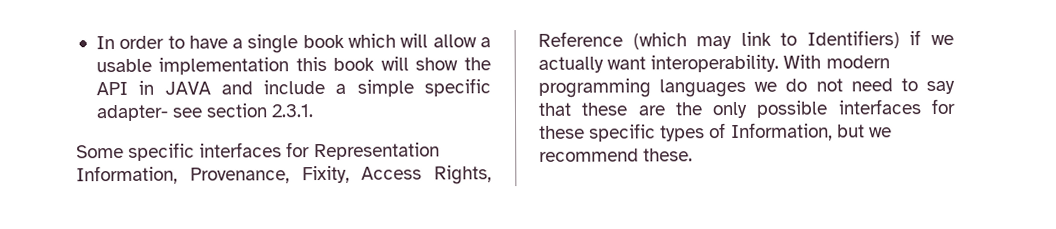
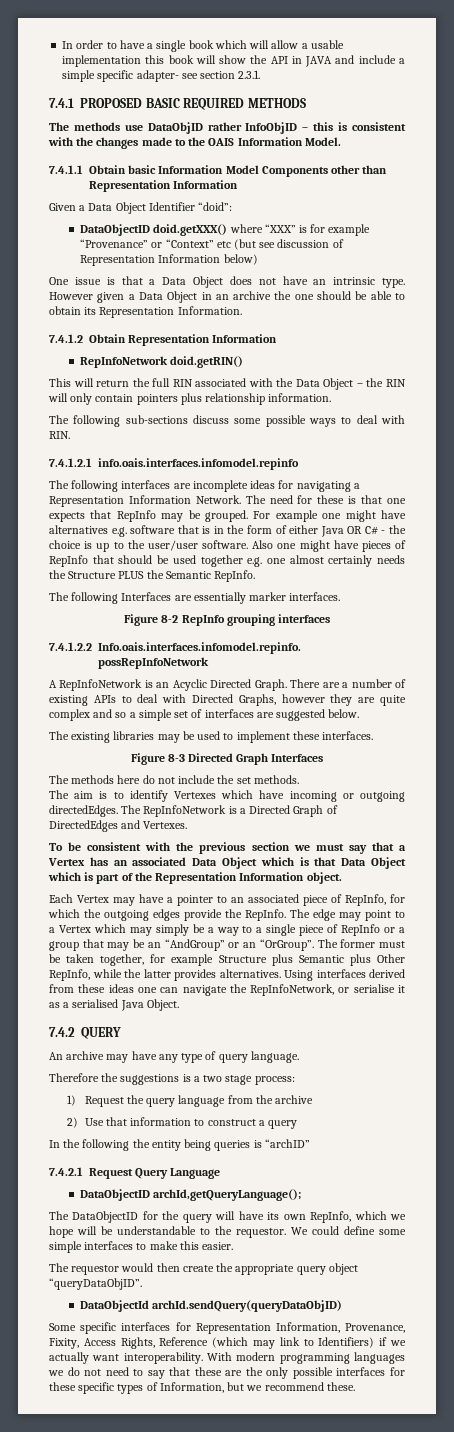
(315, 111) none -> [49,98,306,110] [49,122,407,134] [48,137,341,149] [49,165,388,177] [89,180,239,192] [49,202,233,214] [80,224,371,236] [80,239,344,250] [80,254,258,266] [49,276,405,288] [49,291,406,303] [49,306,242,318] [49,334,278,346] [80,356,244,368] [49,378,407,390] [48,393,332,405] [49,415,405,427] [49,431,70,439] [49,458,299,470] [49,480,360,492] [49,495,407,507] [49,510,406,522] [49,525,406,537] [49,540,407,552] [49,555,405,567] [49,570,256,582] [49,592,341,604] [124,614,330,626] [49,642,301,654] [98,657,209,669] [49,679,406,691] [49,694,407,706] [49,709,360,721] [49,731,374,743] [130,753,324,765] [49,775,299,784] [49,790,405,802] [49,805,338,817] [49,820,188,832] [49,842,406,854] [48,857,407,869] [48,872,342,884] [49,894,405,906] [48,909,405,921] [49,924,406,936] [49,939,405,951] [49,954,405,966] [49,969,405,981] [49,984,406,996] [49,999,179,1011] [49,1027,121,1039] [49,1051,299,1063] [49,1073,295,1085] [66,1095,314,1107] [66,1117,298,1129] [49,1139,310,1151] [49,1167,221,1179] [80,1189,302,1201] [49,1211,407,1223] [49,1226,406,1238] [49,1241,234,1253] [49,1263,358,1275] [49,1278,142,1290] [80,1300,343,1312] // 7.4.1 PROPOSED BASIC REQUIRED METHODS // The methods use DataObjID rather InfoObjID – this is consistent with the changes made to the OAIS Information Model. // 7.4.1.1 Obtain basic Information Model Components other than Representation Information // Given a Data Object Identifier “doid”: // DataObjectID doid.getXXX() where “XXX” is for example “Provenance” or “Context” etc (but see discussion of Representation Information below) // One issue is that a Data Object does not have an intrinsic type. However given a Data Object in an archive the one should be able to obtain its Representation Information. // 7.4.1.2 Obtain Representation Information // RepInfoNetwork doid.getRIN() // This will return the full RIN associated with the Data Object – the RIN will only contain pointers plus relationship information. // The following sub-sections discuss some possible ways to deal with RIN. // 7.4.1.2.1 info.oais.interfaces.infomodel.repinfo // The following interfaces are incomplete ideas for navigating a Representation Information Network. The need for these is that one expects that RepInfo may be grouped. For example one might have alternatives e.g. software that is in the form of either Java OR C# - the choice is up to the user/user software. Also one might have pieces of RepInfo that should be used together e.g. one almost certainly needs the Structure PLUS the Semantic RepInfo. // The following Interfaces are essentially marker interfaces. // Figure 8-2 RepInfo grouping interfaces // 7.4.1.2.2 Info.oais.interfaces.infomodel.repinfo. possRepInfoNetwork // A RepInfoNetwork is an Acyclic Directed Graph. There are a number of existing APIs to deal with Directed Graphs, however they are quite complex and so a simple set of interfaces are suggested below. // The existing libraries may be used to implement these interfaces. // Figure 8-3 Directed Graph Interfaces // The methods here do not include the set methods. // The aim is to identify Vertexes which have incoming or outgoing directedEdges. The RepInfoNetwork is a Directed Graph of DirectedEdges and Vertexes. // To be consistent with the previous section we must say that a Vertex has an associated Data Object which is that Data Object which is part of the Representation Information object. // Each Vertex may have a pointer to an associated piece of RepInfo, for which the outgoing edges provide the RepInfo. The edge may point to a Vertex which may simply be a way to a single piece of RepInfo or a group that may be an “AndGroup” or an “OrGroup”. The former must be taken together, for example Structure plus Semantic plus Other RepInfo, while the latter provides alternatives. Using interfaces derived from these ideas one can navigate the RepInfoNetwork, or serialise it as a serialised Java Object. // 7.4.2 QUERY // An archive may have any type of query language. // Therefore the suggestions is a two stage process: // 1) Request the query language from the archive // 2) Use that information to construct a query // In the following the entity being queries is “archID” // 7.4.2.1 Request Query Language // DataObjectID archId,getQueryLanguage(); // The DataObjectID for the query will have its own RepInfo, which we hope will be understandable to the requestor. We could define some simple interfaces to make this easier. // The requestor would then create the appropriate query object “queryDataObjID”. // DataObjectId archId.sendQuery(queryDataObjID)

